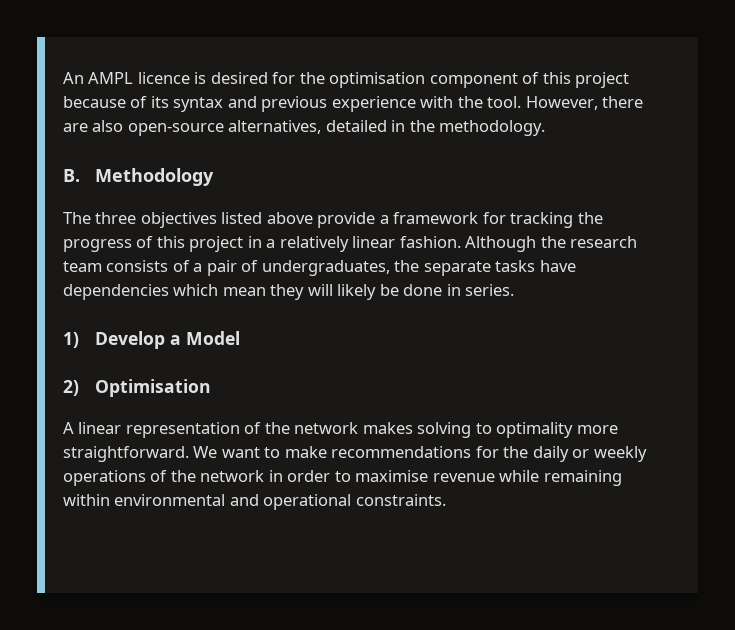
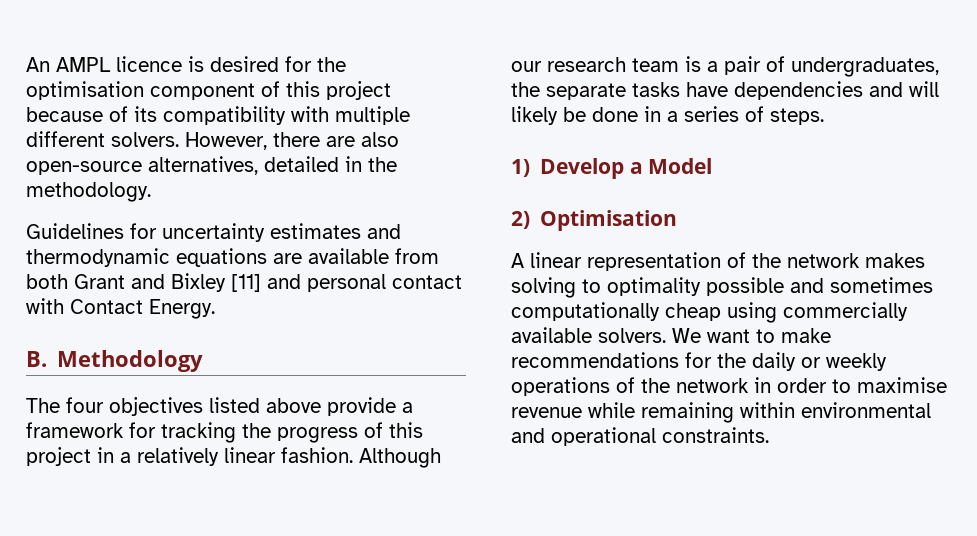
[173,96,522,112] syntax and previous experience with the tool. -> [163,106,410,125] [26,131,179,147] compatibility with multiple different solvers.
(546, 128) none -> [26,223,401,242] [26,248,439,267] [26,273,462,292] [26,298,215,319] // Guidelines for uncertainty estimates and thermodynamic equations are available from both Grant and Bixley [11] and personal contact with Contact Energy.
[95,212,137,224] three -> [66,397,104,413] four
[540,236,566,248] the -> [511,61,542,72] our
[106,260,190,272] consists of -> [685,56,701,72] is
[173,284,305,300] which mean they -> [869,82,903,97] and
[465,284,515,296] series. -> [667,106,824,125] a series of steps.
[576,425,618,434] [63,446,189,462] more straightforward. -> [706,277,933,296] [511,302,908,323] [511,327,666,343] possible and sometimes computationally cheap using commercially available solvers.

